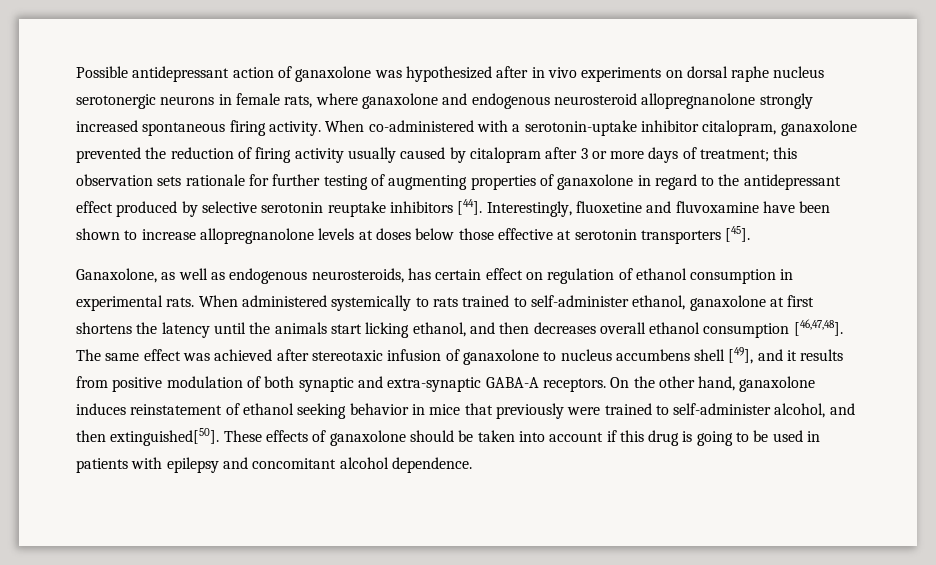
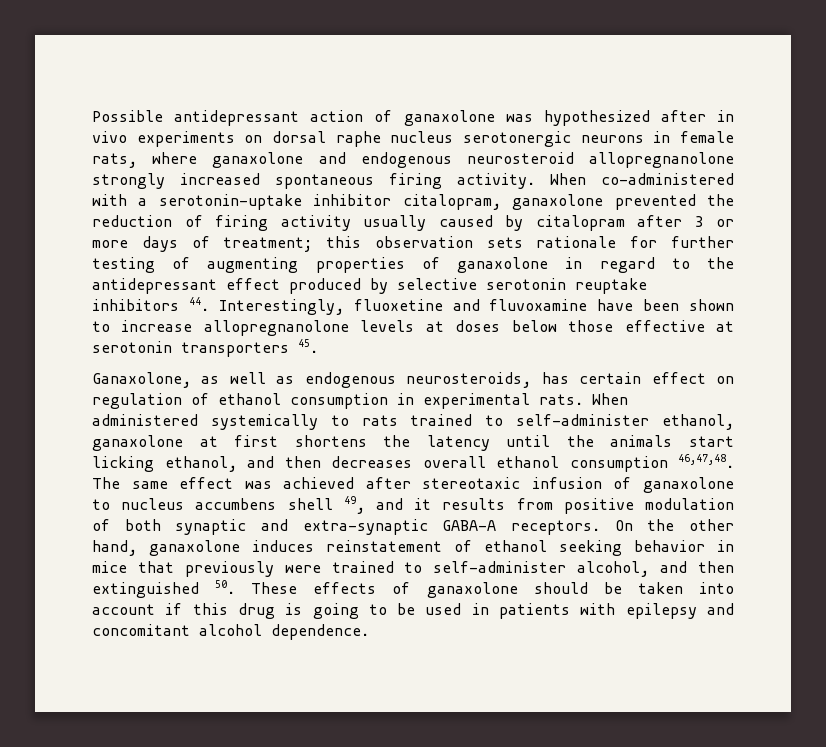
[457,199,483,215] [44]. -> [188,297,209,311] 44.
[725,226,751,242] [45]. -> [298,339,318,353] 45.
[793,319,843,336] [46,47,48]. -> [678,454,734,468] 46,47,48.
[728,347,754,364] [49], -> [343,496,365,514] 49,
[110,428,220,446] extinguished[50]. -> [92,580,236,598] extinguished 50.

